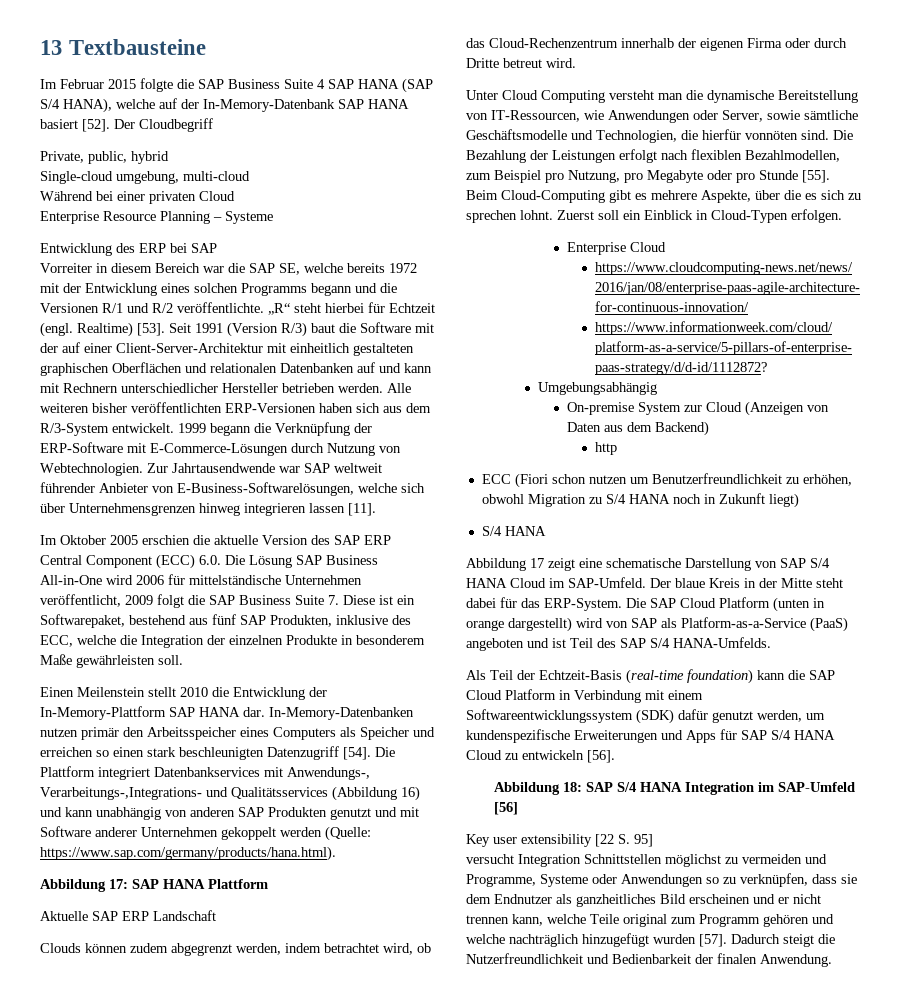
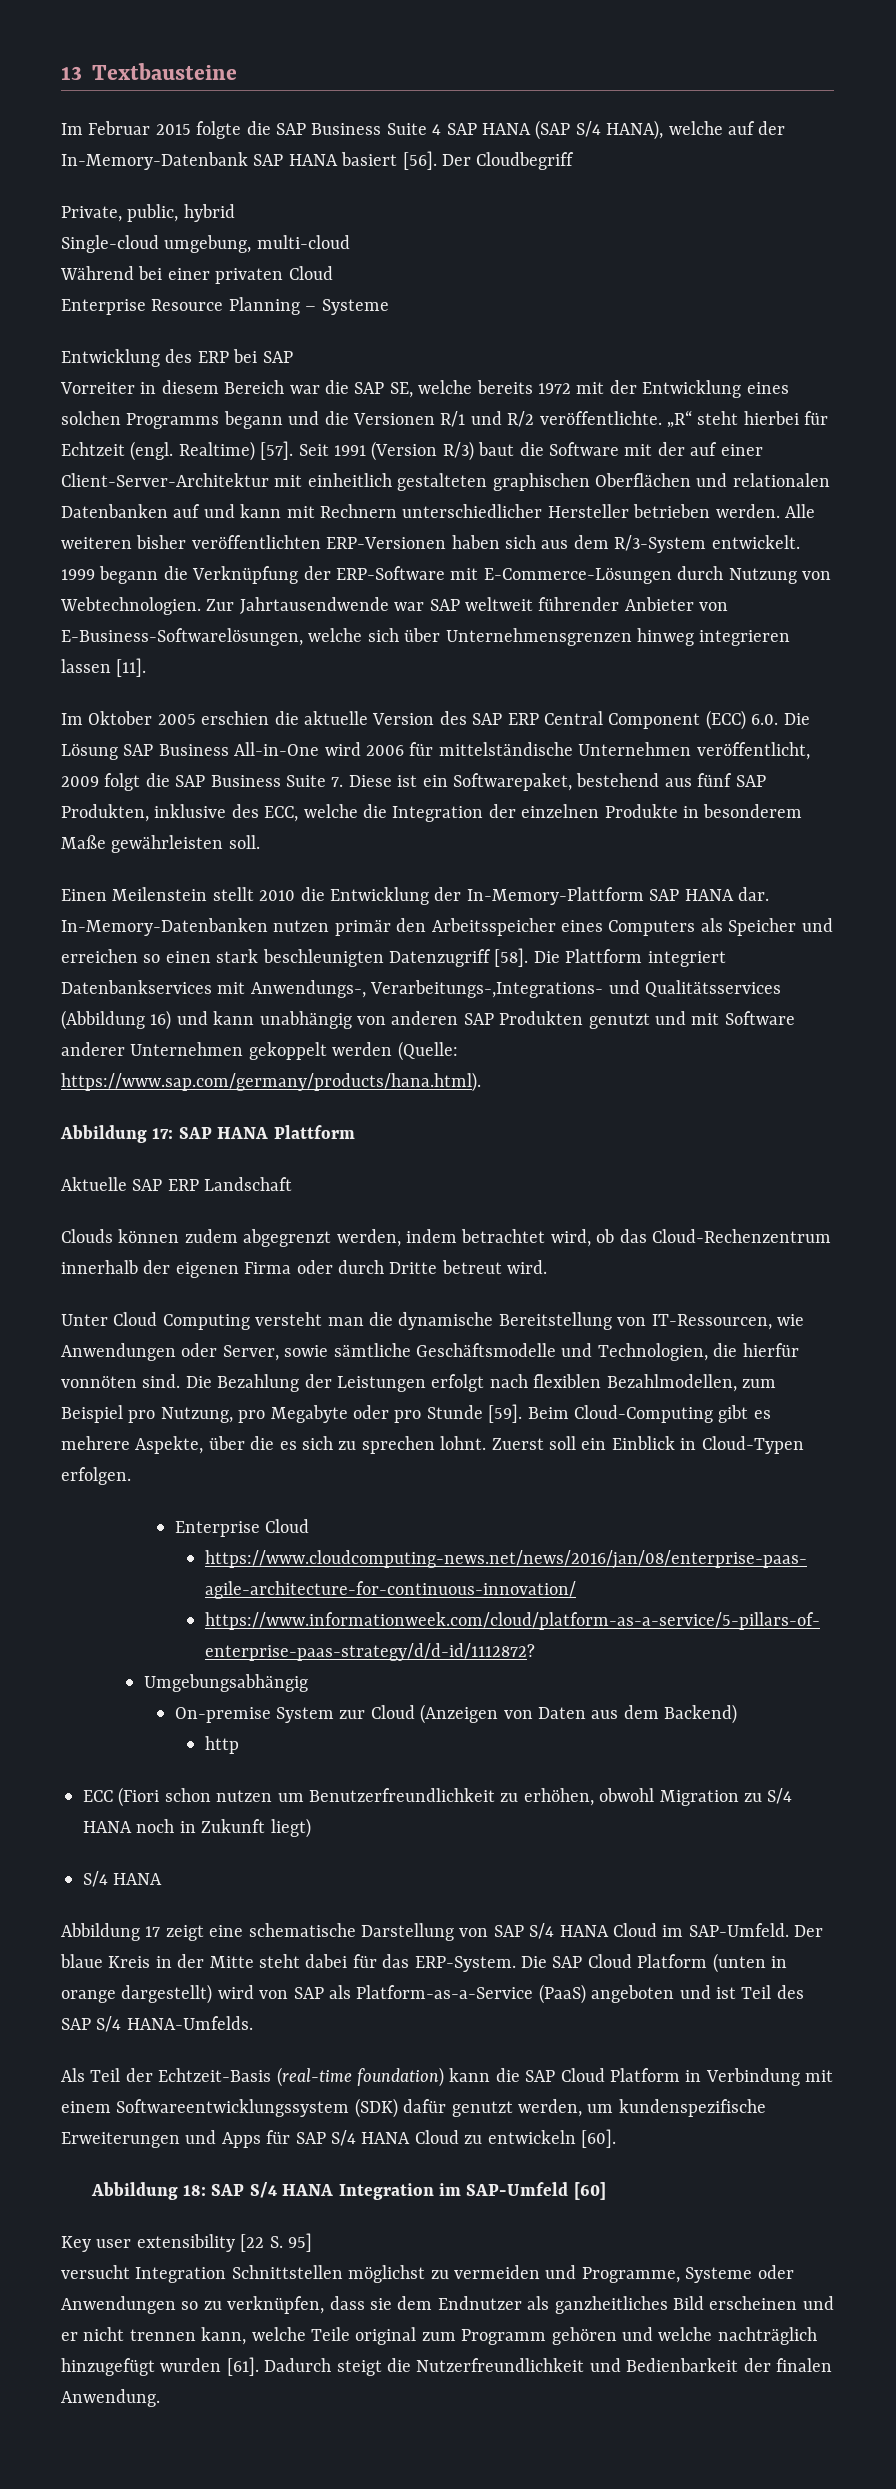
[82,119,110,132] [52]. -> [402,151,437,170] [56].
[137,323,165,336] [53]. -> [260,441,294,460] [57].
[343,747,371,760] [54]. -> [494,948,529,967] [58].
[802,170,830,183] [55]. -> [488,1404,523,1423] [59].
[587,750,615,763] [56]. -> [580,2129,616,2148] [60].
[494,802,519,815] [56] -> [573,2182,606,2200] [60]
[699,934,727,947] [57]. -> [226,2357,259,2376] [61].

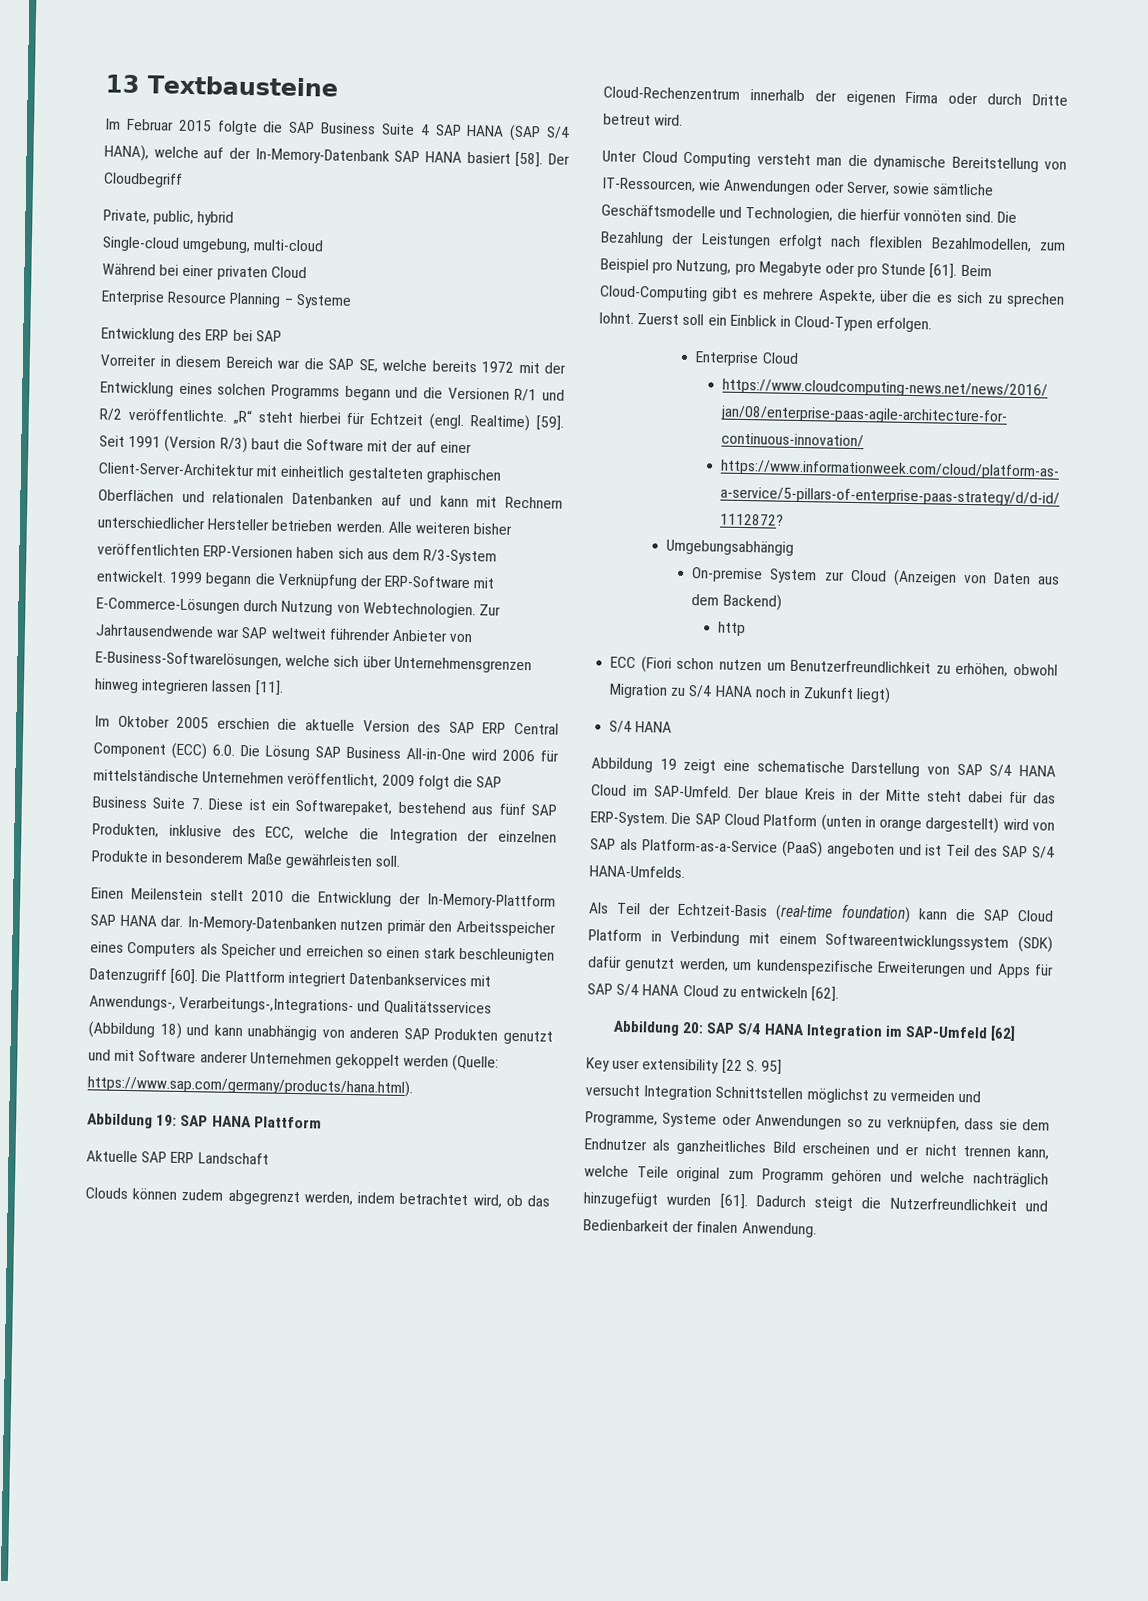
[402,151,437,170] [56]. -> [515,151,544,168] [58].
[260,441,294,460] [57]. -> [536,415,565,431] [59].
[494,948,529,967] [58]. -> [170,968,199,985] [60].
[150,1010,172,1030] 16) -> [159,1022,182,1039] 18)
[152,1128,174,1139] 17: -> [156,1114,178,1126] 19:
[488,1404,523,1423] [59]. -> [929,263,958,279] [61].
[145,1926,161,1937] 17 -> [659,758,677,770] 19
[580,2129,616,2148] [90,2182,206,2200] [60]. // Abbildung 18: -> [811,986,840,1002] [612,1020,704,1036] [62]. // Abbildung 20:
[573,2182,606,2200] [60] -> [990,1025,1017,1041] [62]

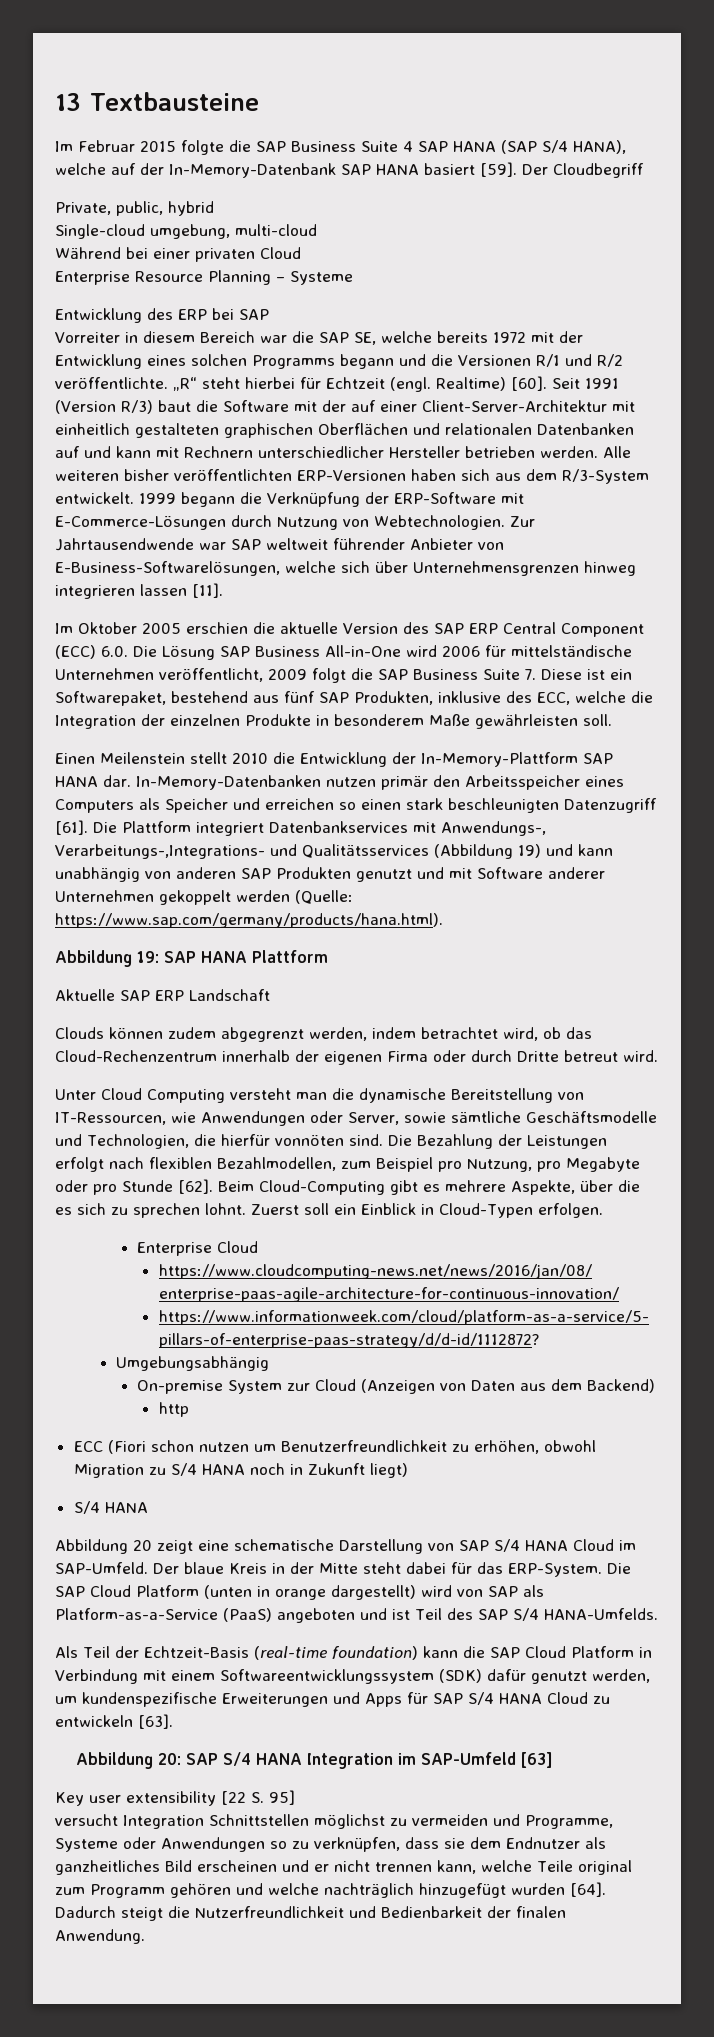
[515,151,544,168] [58]. -> [480,162,517,177] [59].
[536,415,565,431] [59]. -> [511,376,547,391] [60].
[170,968,199,985] [60]. -> [55,820,88,835] [61].
[159,1022,182,1039] 18) -> [517,844,541,858] 19)
[929,263,958,279] [61]. -> [178,1179,213,1194] [62].
[659,758,677,770] 19 -> [133,1540,152,1551] 20
[811,986,840,1002] [62]. -> [138,1714,173,1729] [63].
[990,1025,1017,1041] [62] -> [521,1752,554,1768] [63]
[719,1193,748,1210] [61]. -> [570,1882,606,1897] [64].

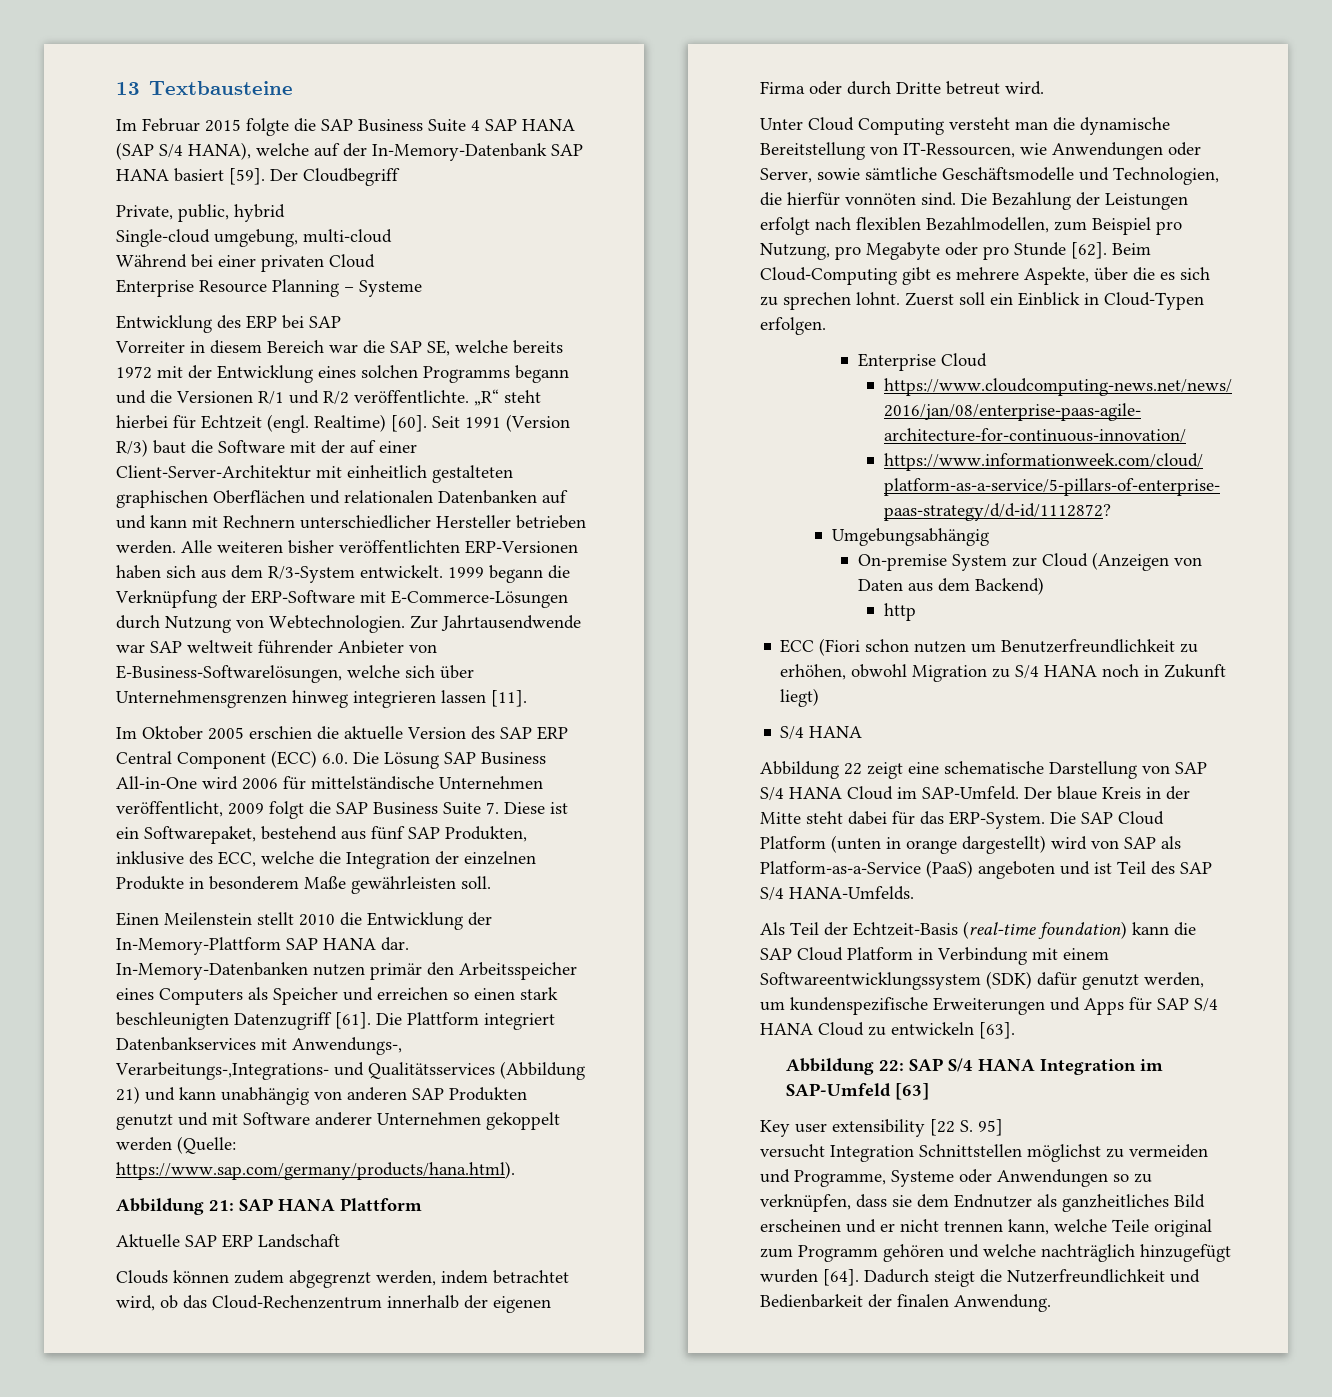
[517,844,541,858] 19) -> [116,1086,140,1104] 21)
[137,951,159,963] 19: -> [209,1200,234,1211] 21:
[133,1540,152,1551] 20 -> [844,763,862,775] 22
[158,1753,182,1765] 20: -> [878,1060,904,1071] 22:

